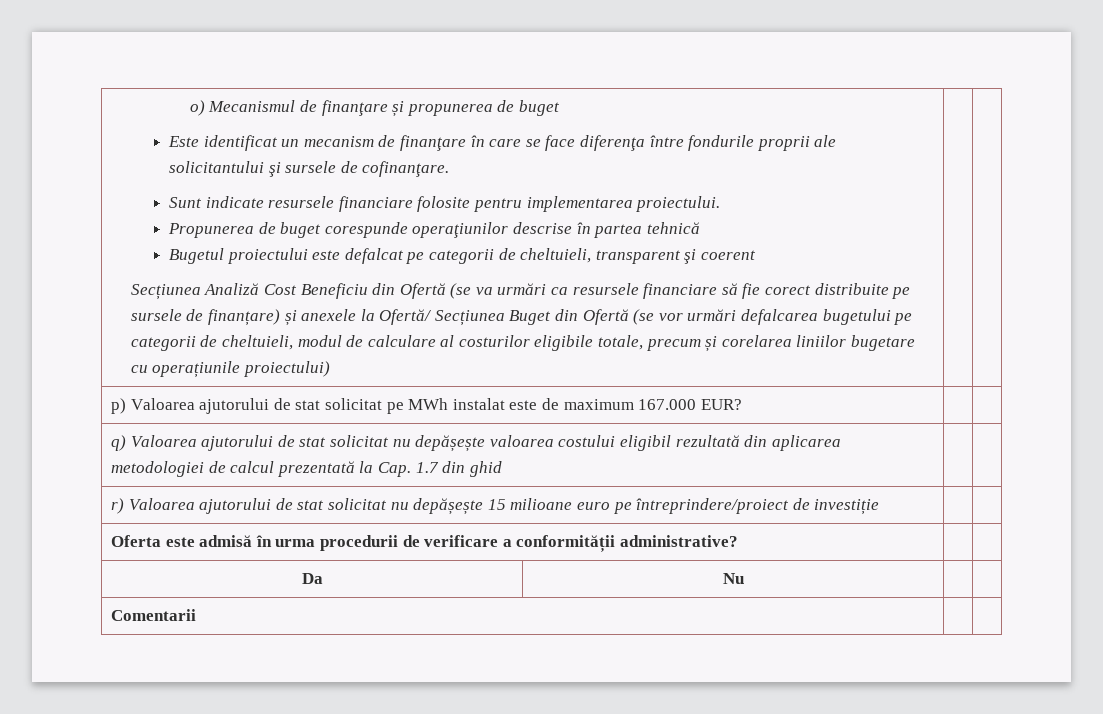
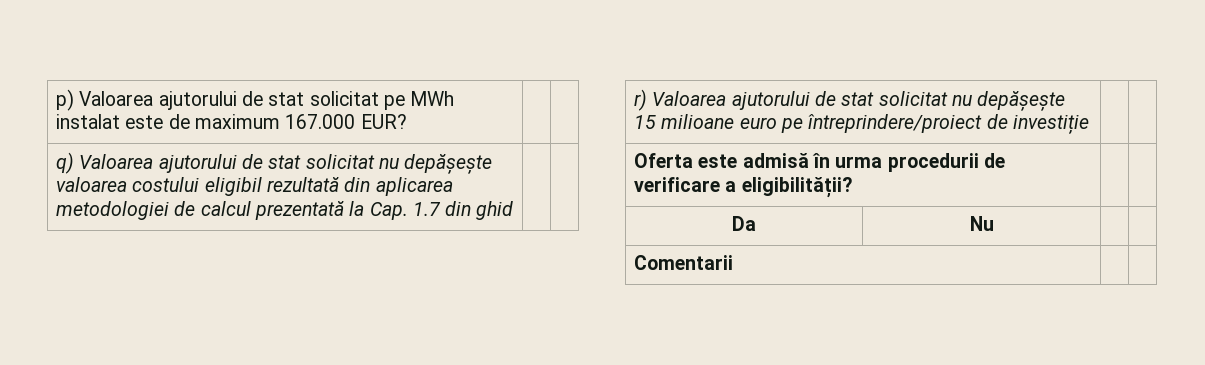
[189,100,560,117] [168,135,837,151] [169,161,450,177] [169,196,721,212] [168,222,700,238] [169,248,757,264] [130,283,911,300] [130,309,913,326] [130,335,915,352] [130,361,330,378] o) Mecanismul de finanţare și propunerea de buget // Este identificat un mecanism de finanţare în care se face diferenţa între fondurile proprii ale solicitantului şi sursele de cofinanţare. // Sunt indicate resursele financiare folosite pentru implementarea proiectului. // Propunerea de buget corespunde operaţiunilor descrise în partea tehnică // Bugetul proiectului este defalcat pe categorii de cheltuieli, transparent şi coerent // Secțiunea Analiză Cost Beneficiu din Ofertă (se va urmări ca resursele financiare să fie corect distribuite pe sursele de finanțare) și anexele la Ofertă/ Secțiunea Buget din Ofertă (se vor urmări defalcarea bugetului pe categorii de cheltuieli, modul de calculare al costurilor eligibile totale, precum și corelarea liniilor bugetare cu operațiunile proiectului) | | // -> (56, 100) none
[516,535,738,552] conformității administrative? -> [741,177,852,198] eligibilității?

